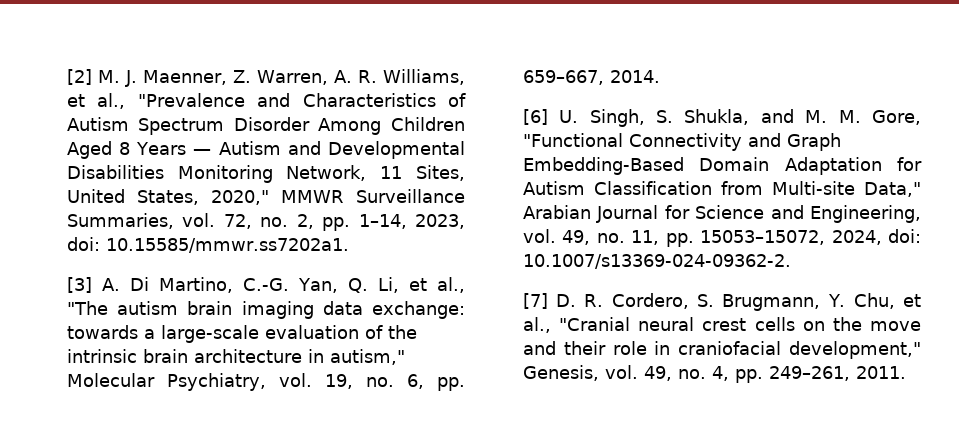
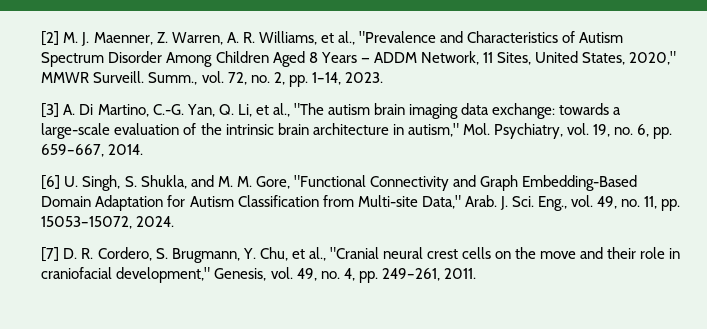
[218,141,466,159] [66,165,273,183] Autism and Developmental Disabilities Monitoring -> [373,52,417,63] ADDM
[355,189,465,203] [66,213,174,229] Surveillance Summaries, -> [93,71,198,85] Surveill. Summ.,
[415,214,465,229] [66,237,349,253] 2023, doi: 10.15585/mmwr.ss7202a1. -> [344,72,383,83] 2023.
[66,373,155,387] Molecular -> [462,123,490,135] Mol.
[522,205,921,223] Arabian Journal for Science and Engineering, -> [464,195,567,211] Arab. J. Sci. Eng.,
[831,229,921,245] [522,254,791,269] 2024, doi: 10.1007/s13369-024-09362-2. -> [136,216,175,227] 2024.

